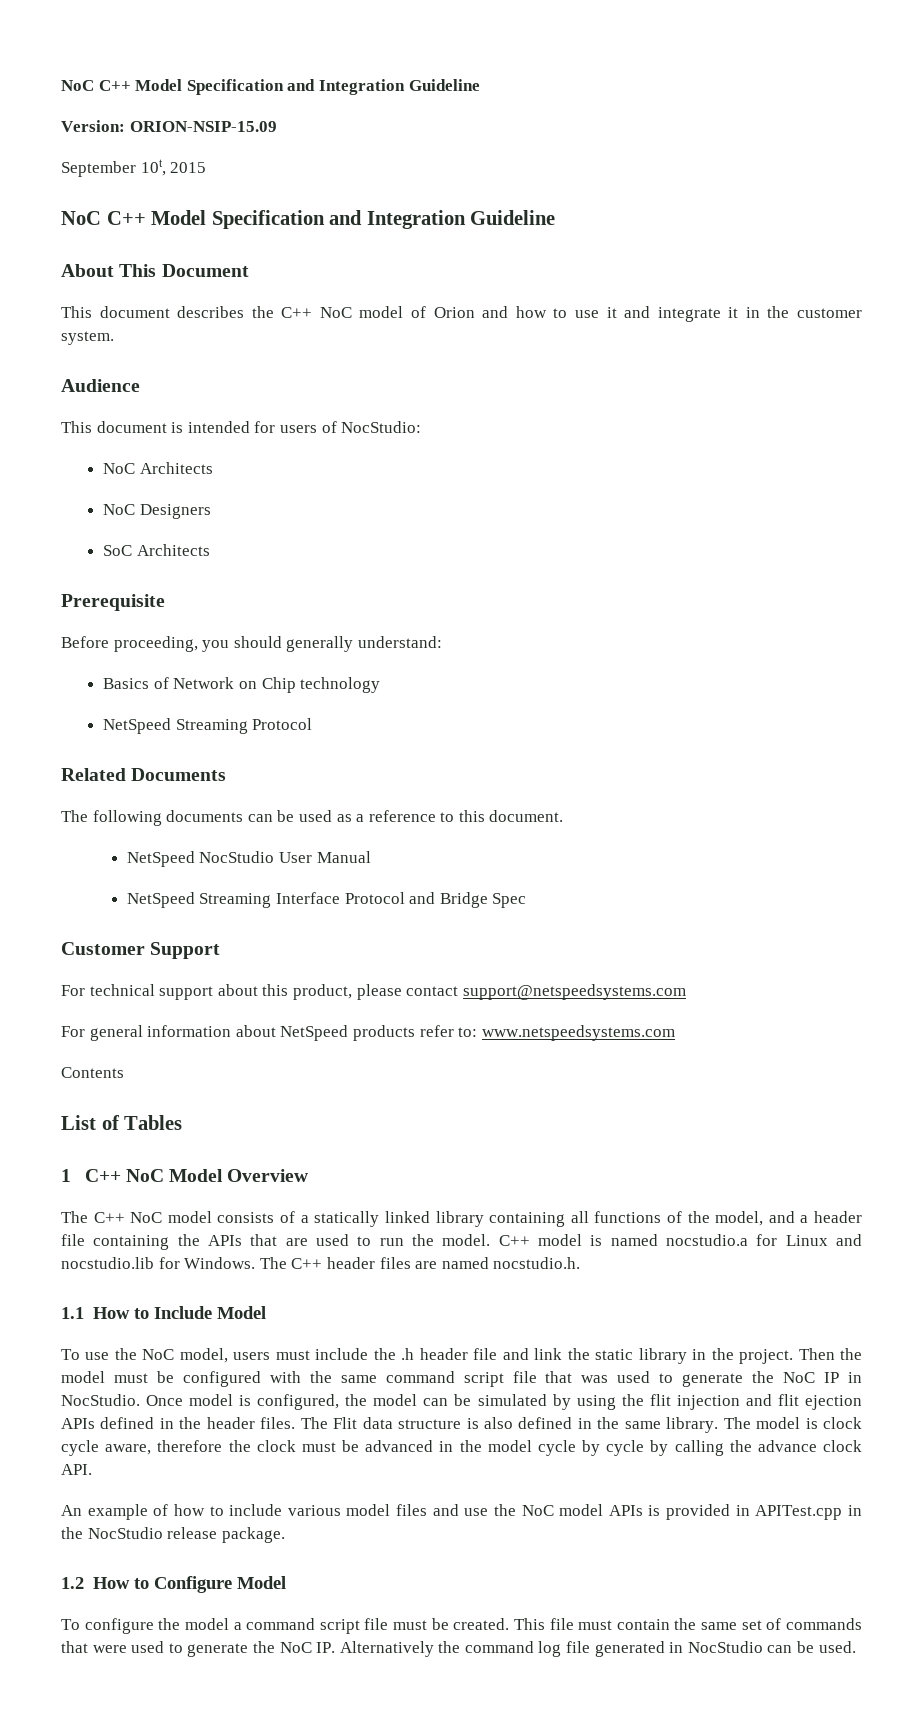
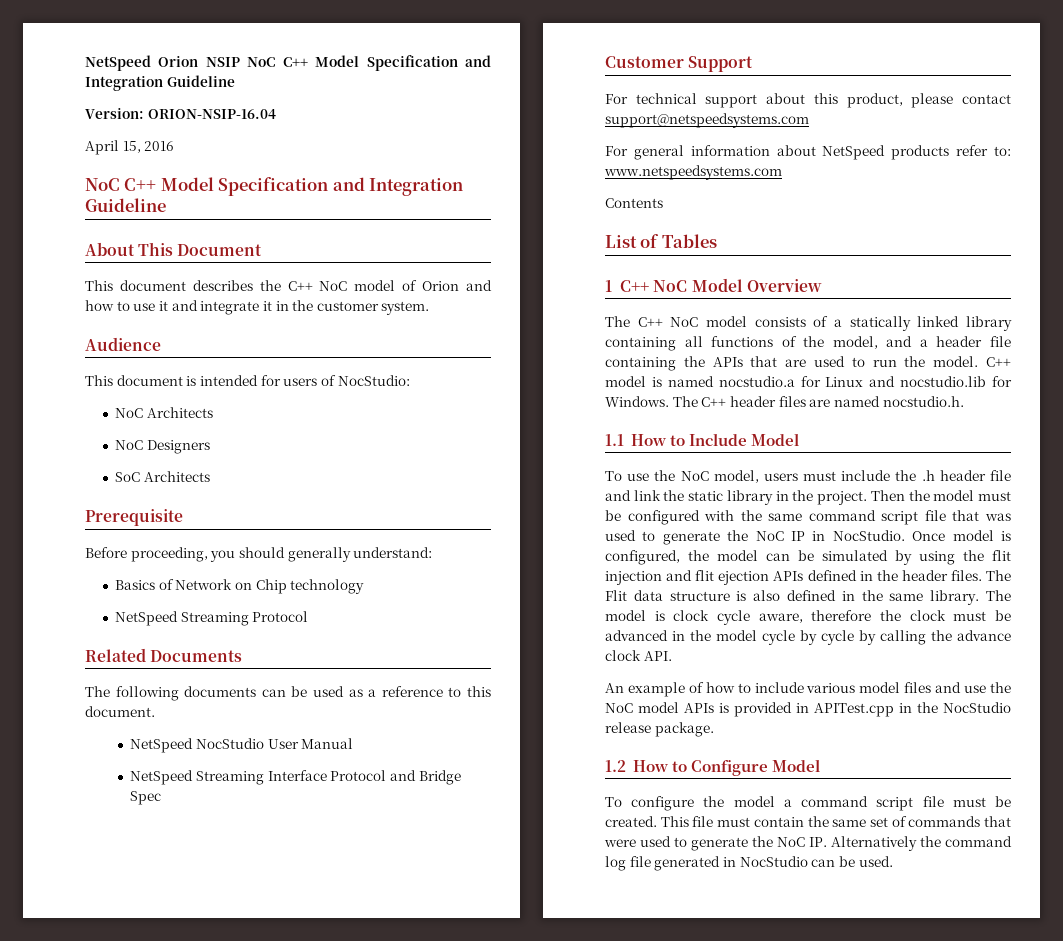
(61, 85) none -> [85,55,240,71] NetSpeed Orion NSIP
[129,121,277,132] [61,159,207,177] ORION-NSIP-15.09 // September 10t, 2015 -> [147,109,276,119] [85,140,175,155] ORION-NSIP-16.04 // April 15, 2016

